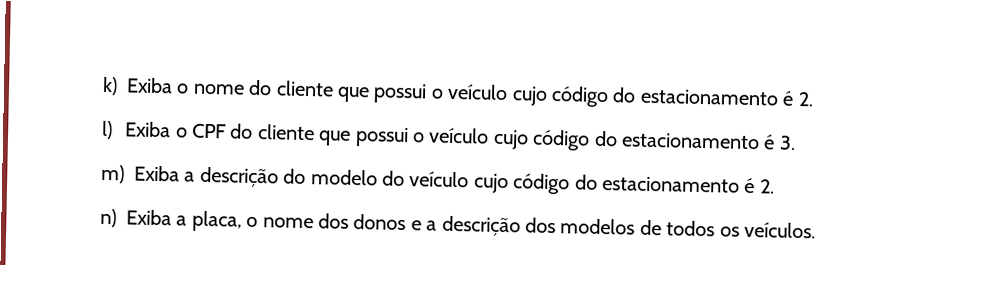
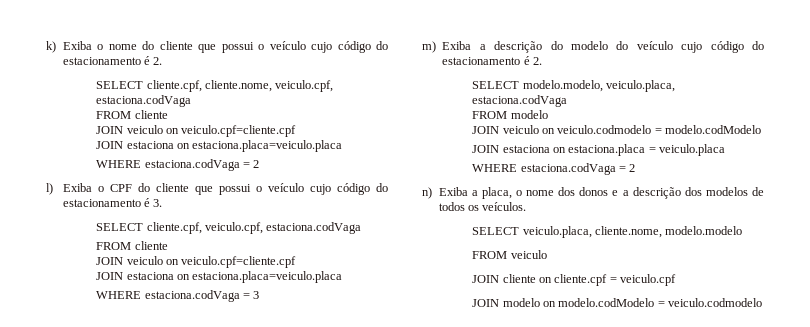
(814, 99) none -> [96,80,334,92] [96,95,192,107] [96,110,168,119] [96,125,297,137] [96,140,343,152] [96,159,260,171] // SELECT cliente.cpf, cliente.nome, veiculo.cpf, estaciona.codVaga // FROM cliente // JOIN veiculo on veiculo.cpf=cliente.cpf // JOIN estaciona on estaciona.placa=veiculo.placa // WHERE estaciona.codVaga = 2
(796, 142) none -> [96,222,362,234] [96,241,168,250] [96,256,297,268] [96,271,343,283] [96,290,260,302] // SELECT cliente.cpf, veiculo.cpf, estaciona.codVaga // FROM cliente // JOIN veiculo on veiculo.cpf=cliente.cpf // JOIN estaciona on estaciona.placa=veiculo.placa // WHERE estaciona.codVaga = 3
(775, 186) none -> [472,80,675,92] [472,95,568,107] [472,110,548,119] [472,125,762,134] [472,144,726,156] [472,163,636,175] // SELECT modelo.modelo, veiculo.placa, estaciona.codVaga // FROM modelo // JOIN veiculo on veiculo.codmodelo = modelo.codModelo // JOIN estaciona on estaciona.placa = veiculo.placa // WHERE estaciona.codVaga = 2
(816, 230) none -> [472,226,743,238] [472,250,547,259] [472,274,677,286] [472,298,763,307] // SELECT veiculo.placa, cliente.nome, modelo.modelo // FROM veiculo // JOIN cliente on cliente.cpf = veiculo.cpf // JOIN modelo on modelo.codModelo = veiculo.codmodelo

